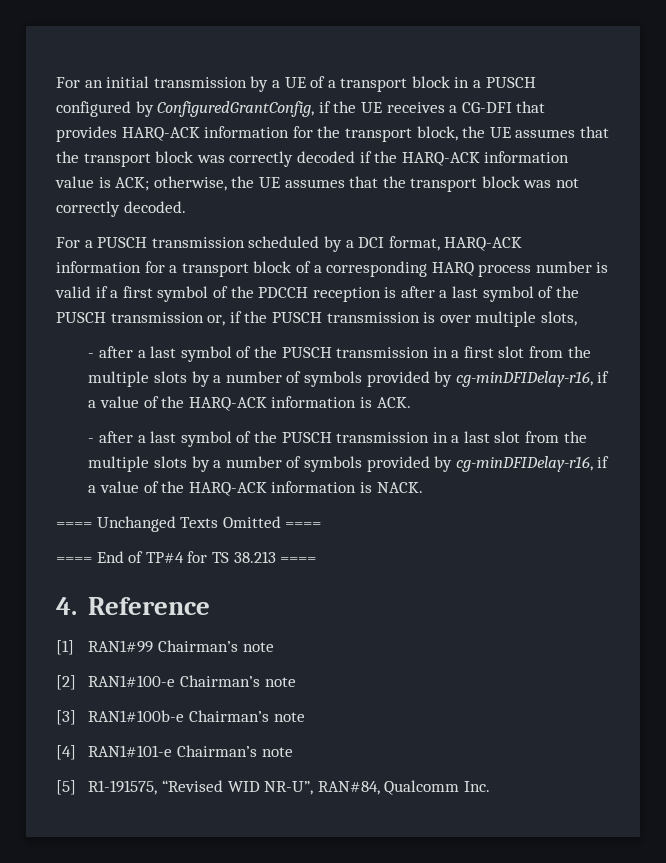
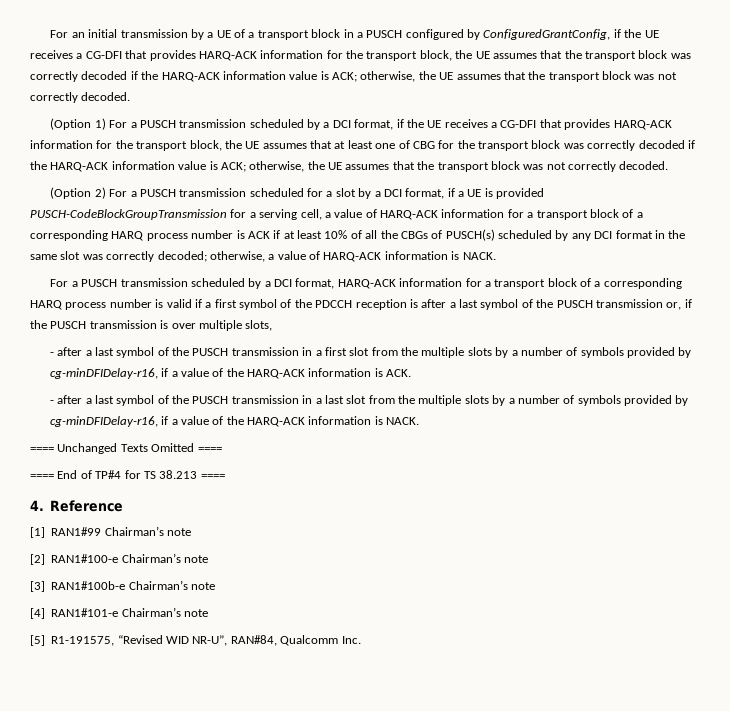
(186, 207) none -> [50,118,672,130] [30,140,695,151] [30,161,669,172] [50,187,545,199] [30,209,643,220] [30,229,686,241] [30,251,496,262] // (Option 1) For a PUSCH transmission scheduled by a DCI format, if the UE receives a CG-DFI that provides HARQ-ACK information for the transport block, the UE assumes that at least one of CBG for the transport block was correctly decoded if the HARQ-ACK information value is ACK; otherwise, the UE assumes that the transport block was not correctly decoded. // (Option 2) For a PUSCH transmission scheduled for a slot by a DCI format, if a UE is provided PUSCH-CodeBlockGroupTransmission for a serving cell, a value of HARQ-ACK information for a transport block of a corresponding HARQ process number is ACK if at least 10% of all the CBGs of PUSCH(s) scheduled by any DCI format in the same slot was correctly decoded; otherwise, a value of HARQ-ACK information is NACK.

